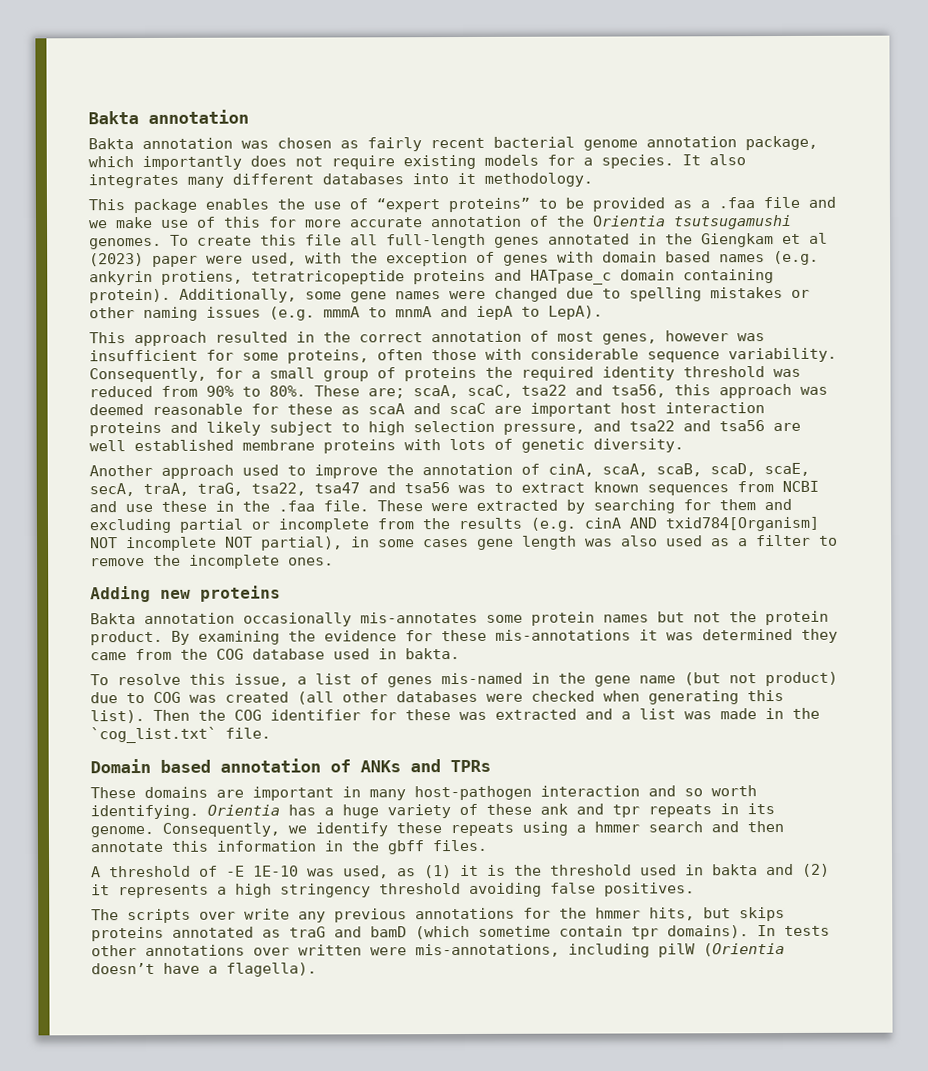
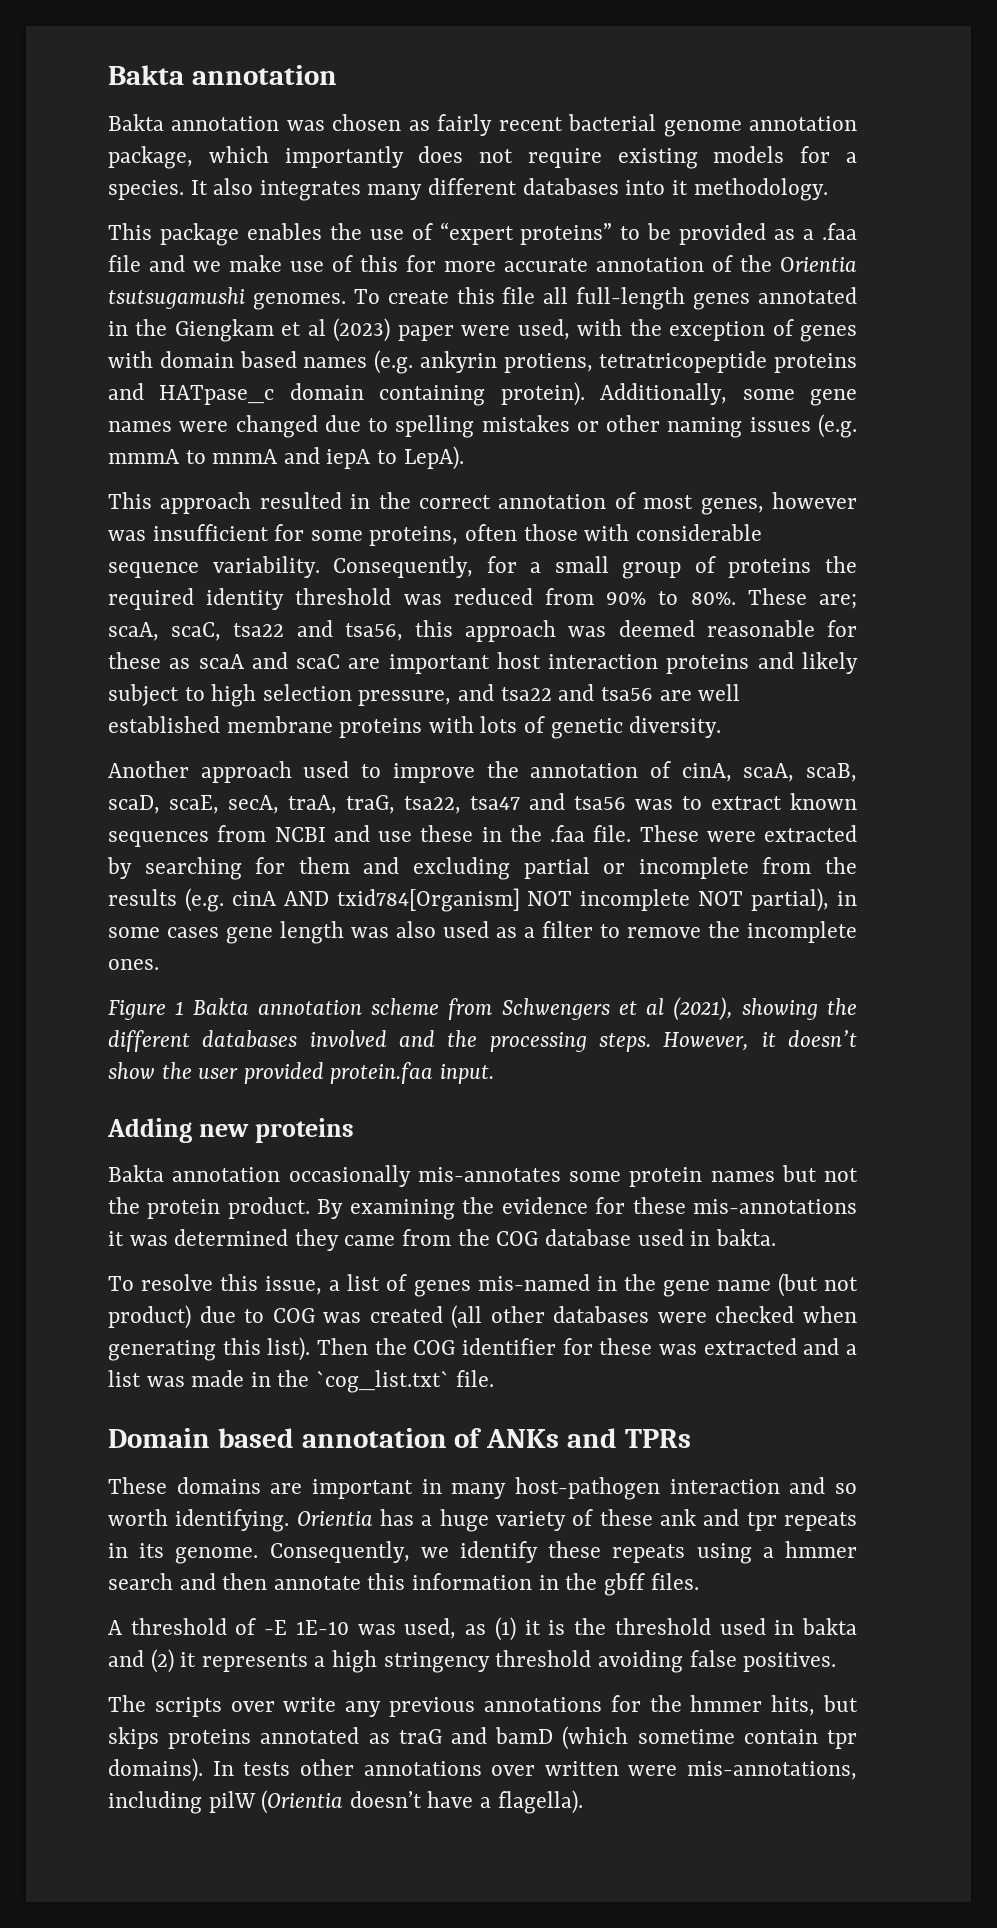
(334, 561) none -> [108,997,857,1021] [108,1030,858,1052] [108,1062,495,1084] // Figure 1 Bakta annotation scheme from Schwengers et al (2021), showing the different databases involved and the processing steps. However, it doesn’t show the user provided protein.faa input.

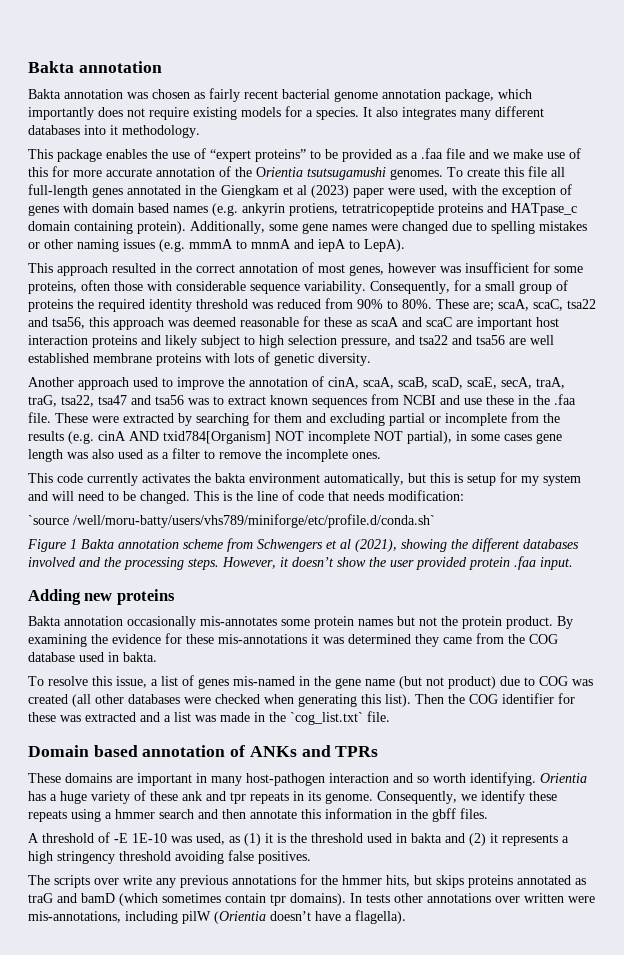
(159, 964) none -> [28,472,581,486] [28,490,464,504] [28,514,435,528] // This code currently activates the bakta environment automatically, but this is setup for my system and will need to be changed. This is the line of code that needs modification: // `source /well/moru-batty/users/vhs789/miniforge/etc/profile.d/conda.sh`
[330,1062,434,1084] protein.faa -> [469,556,536,570] protein .faa
[637,1729,735,1744] sometime -> [162,893,221,903] sometimes

